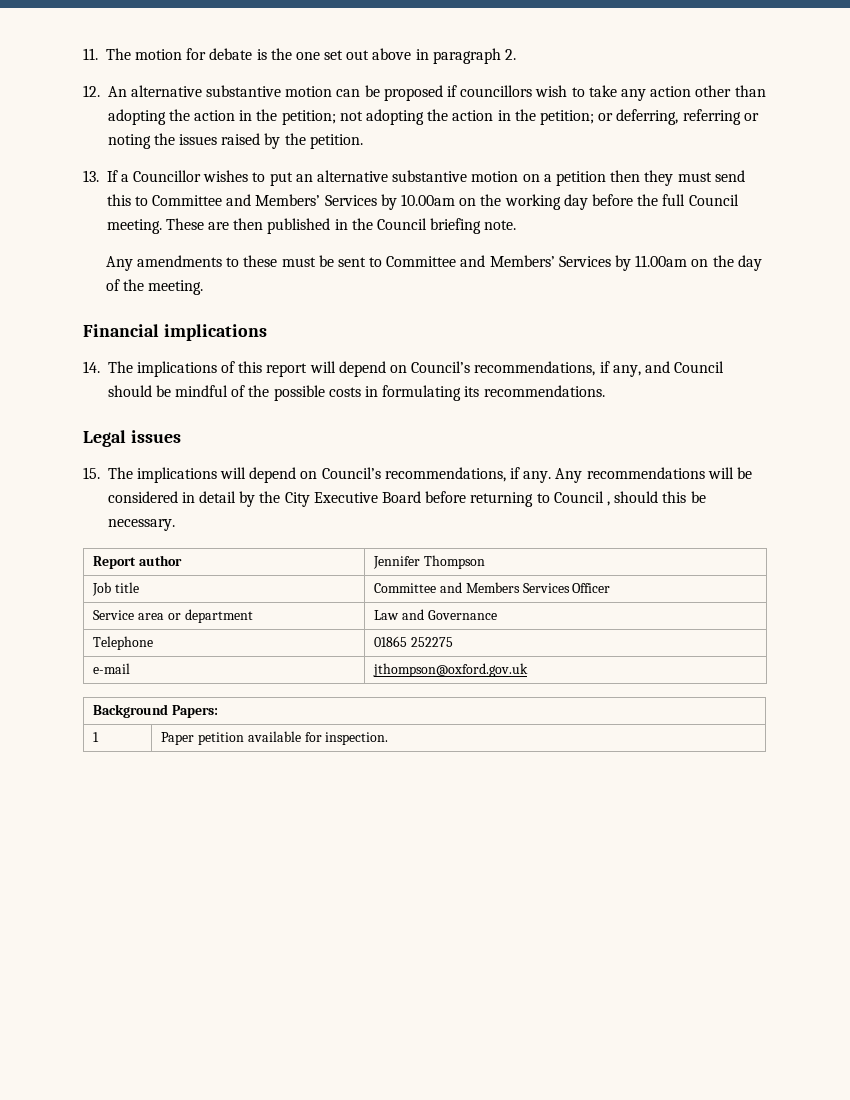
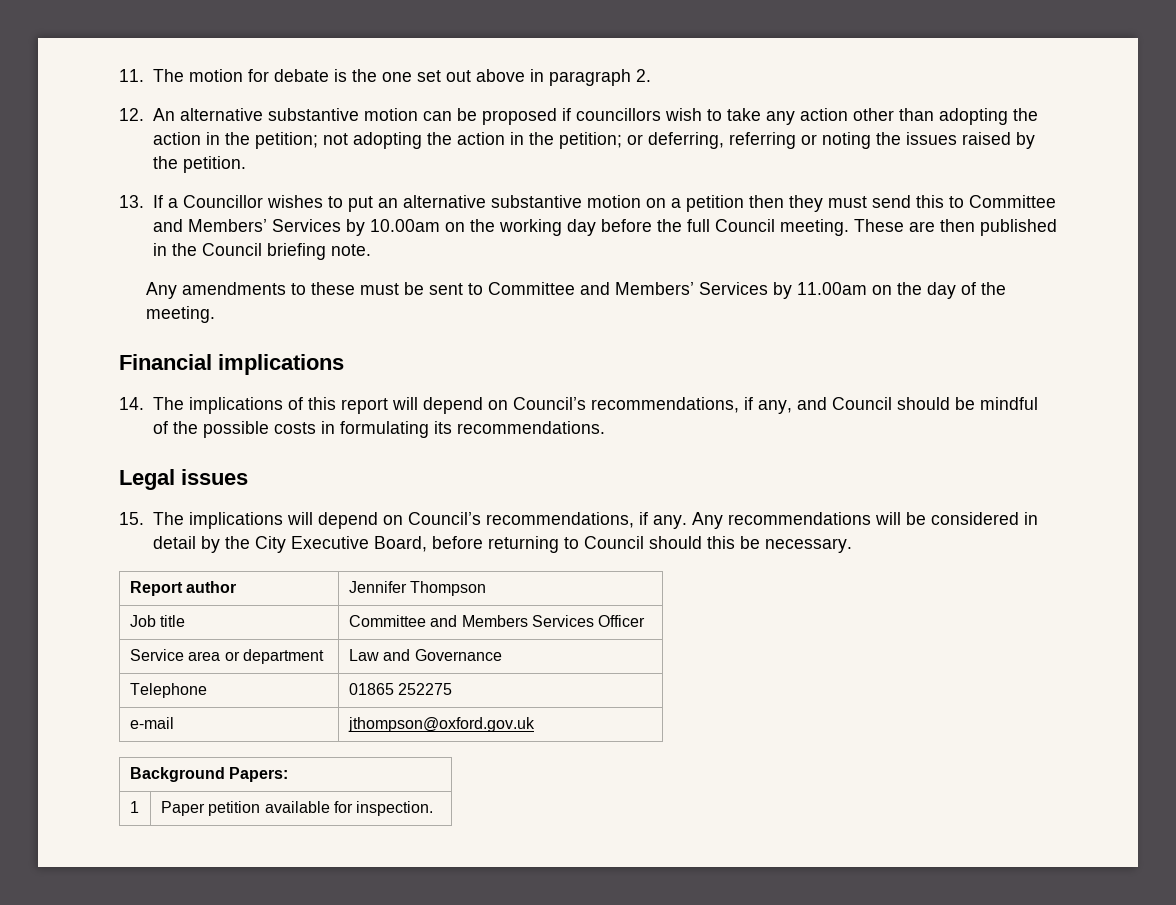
[382,491,422,503] Board -> [373,536,427,552] Board,
[606,501,610,506] , -> (644, 542) none

